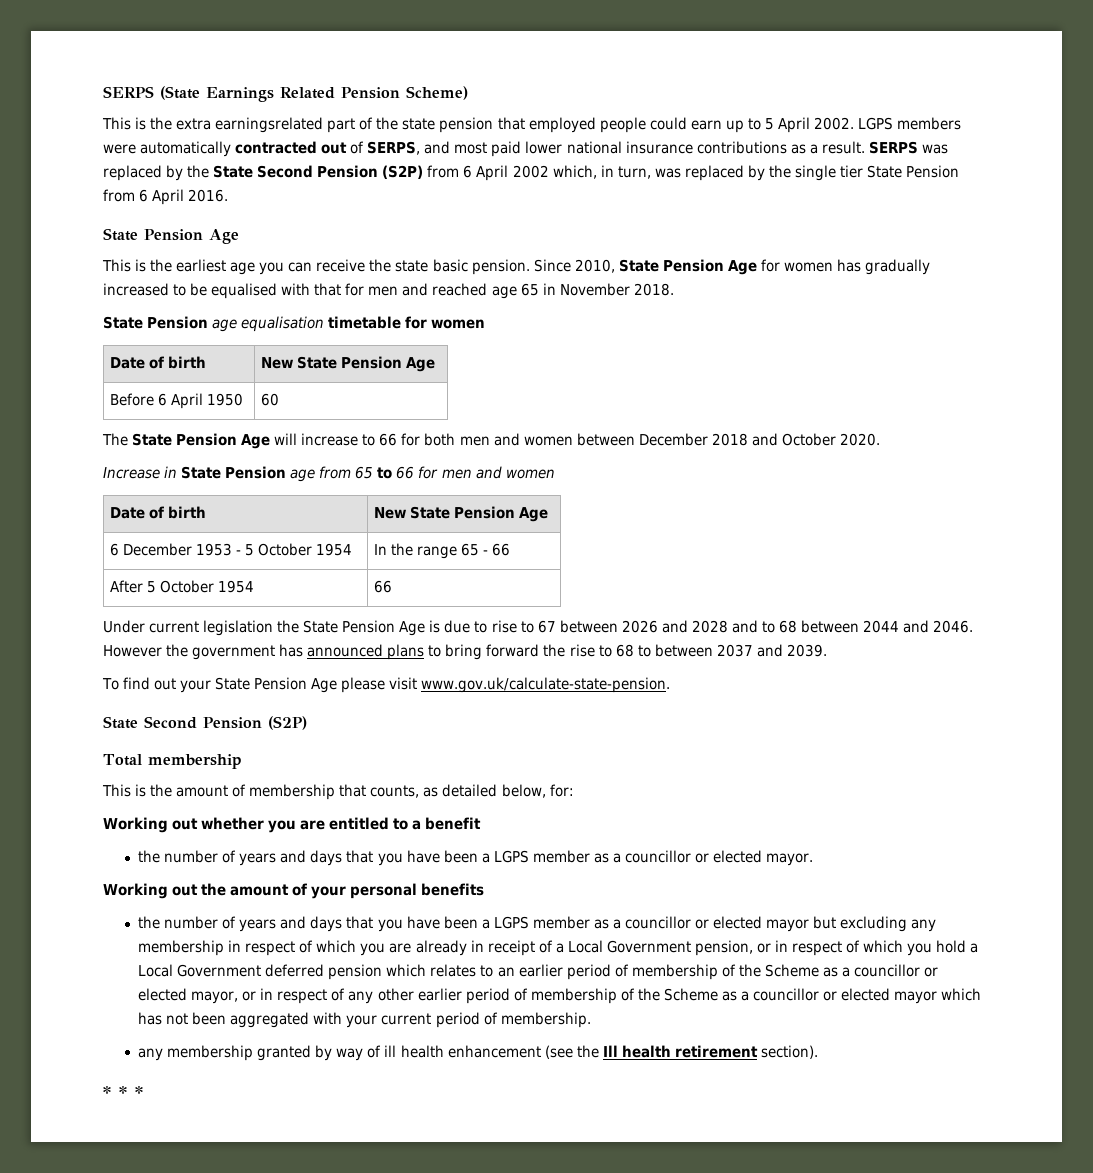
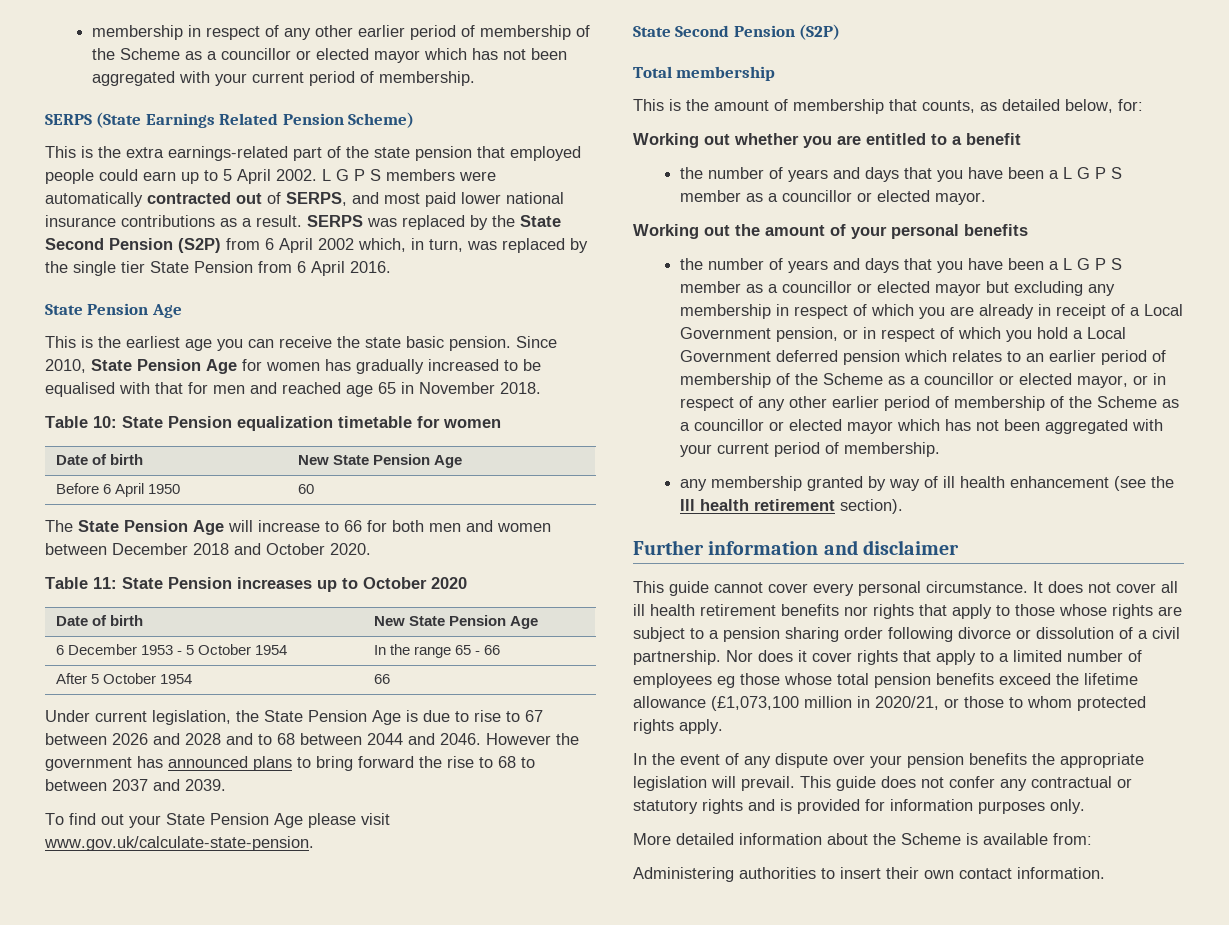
(103, 92) none -> [91,25,590,40] [91,48,567,63] [91,71,475,86] membership in respect of any other earlier period of membership of the Scheme as a councillor or elected mayor which has not been aggregated with your current period of membership. //
[215,117,324,133] earningsrelated -> [168,146,288,161] earnings-related
[857,117,893,130] LGPS -> [322,169,381,181] L G P S
[103,316,325,332] State Pension age equalisation -> [45,416,333,431] Table 10: State Pension equalization
[103,466,555,482] Increase in State Pension age from 65 to 66 for men and women -> [45,577,467,592] Table 11: State Pension increases up to October 2020
[203,620,274,636] legislation -> [152,710,231,725] legislation,
[493,850,529,863] LGPS -> [1062,167,1122,179] L G P S
[493,916,529,929] LGPS -> [1062,258,1122,270] L G P S
[103,1086,143,1100] * * * -> [633,540,959,555] [633,581,1178,596] [633,604,1182,619] [633,627,1180,642] [633,650,1142,665] [633,673,1138,688] [633,696,1146,711] [633,719,723,734] [633,753,1144,768] [633,776,1132,791] [633,799,1085,814] [633,833,1092,845] [633,867,1105,882] Further information and disclaimer // This guide cannot cover every personal circumstance. It does not cover all ill health retirement benefits nor rights that apply to those whose rights are subject to a pension sharing order following divorce or dissolution of a civil partnership. Nor does it cover rights that apply to a limited number of employees eg those whose total pension benefits exceed the lifetime allowance (£1,073,100 million in 2020/21, or those to whom protected rights apply. // In the event of any dispute over your pension benefits the appropriate legislation will prevail. This guide does not confer any contractual or statutory rights and is provided for information purposes only. // More detailed information about the Scheme is available from: // Administering authorities to insert their own contact information.

